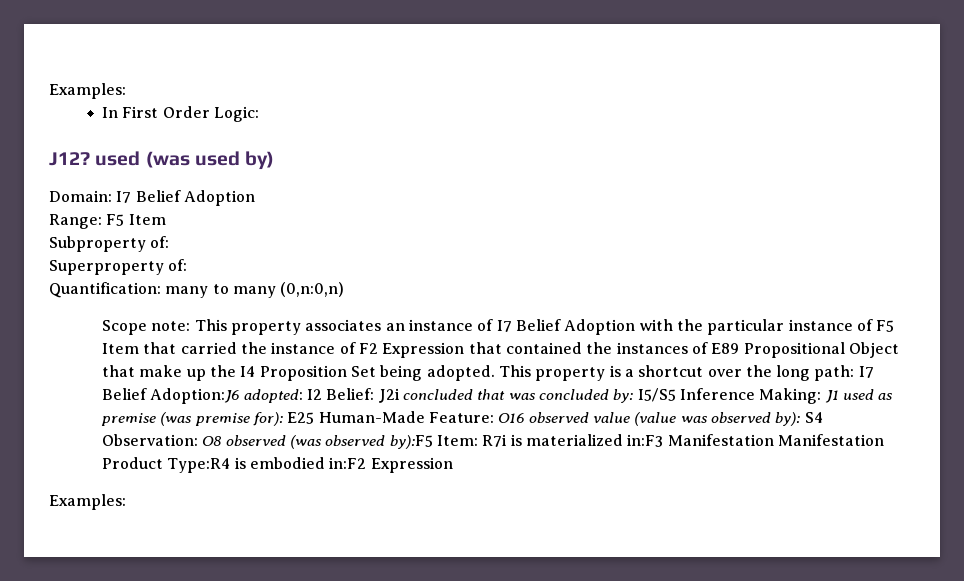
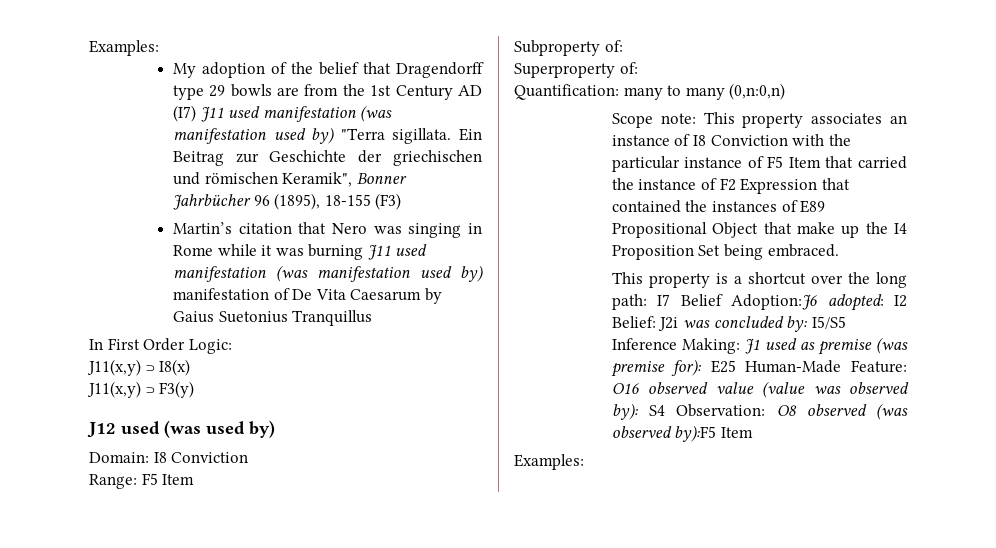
[101,106,259,122] [49,152,90,166] In First Order Logic: // J12? -> [172,62,484,78] [172,84,482,100] [172,105,393,122] [172,127,482,144] [172,150,482,166] [172,172,407,187] [172,193,402,210] [172,222,482,238] [172,244,428,260] [172,265,483,282] [172,288,442,304] [172,310,373,326] [89,338,232,354] [87,359,191,376] [87,381,195,398] [87,422,116,438] My adoption of the belief that Dragendorff type 29 bowls are from the 1st Century AD (I7) J11 used manifestation (was manifestation used by) "Terra sigillata. Ein Beitrag zur Geschichte der griechischen und römischen Keramik", Bonner Jahrbücher 96 (1895), 18-155 (F3) // Martin’s citation that Nero was singing in Rome while it was burning J11 used manifestation (was manifestation used by) manifestation of De Vita Caesarum by Gaius Suetonius Tranquillus // In First Order Logic: // J11(x,y) ⊃ I8(x) // J11(x,y) ⊃ F3(y) // J12
[116,190,255,206] I7 Belief Adoption -> [153,452,249,463] I8 Conviction
[496,319,636,335] I7 Belief Adoption -> [693,135,788,146] I8 Conviction
[426,365,495,381] adopted. -> [767,244,839,257] embraced. //
[402,389,506,400] concluded that -> (679, 324) none
[436,434,884,447] [102,457,453,473] Item: R7i is materialized in:F3 Manifestation Manifestation Product Type:R4 is embodied in:F2 Expression -> [721,427,754,438] Item

